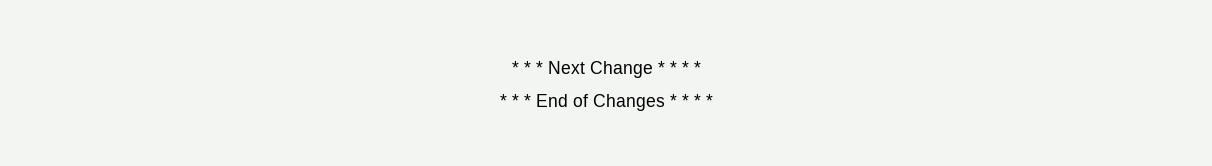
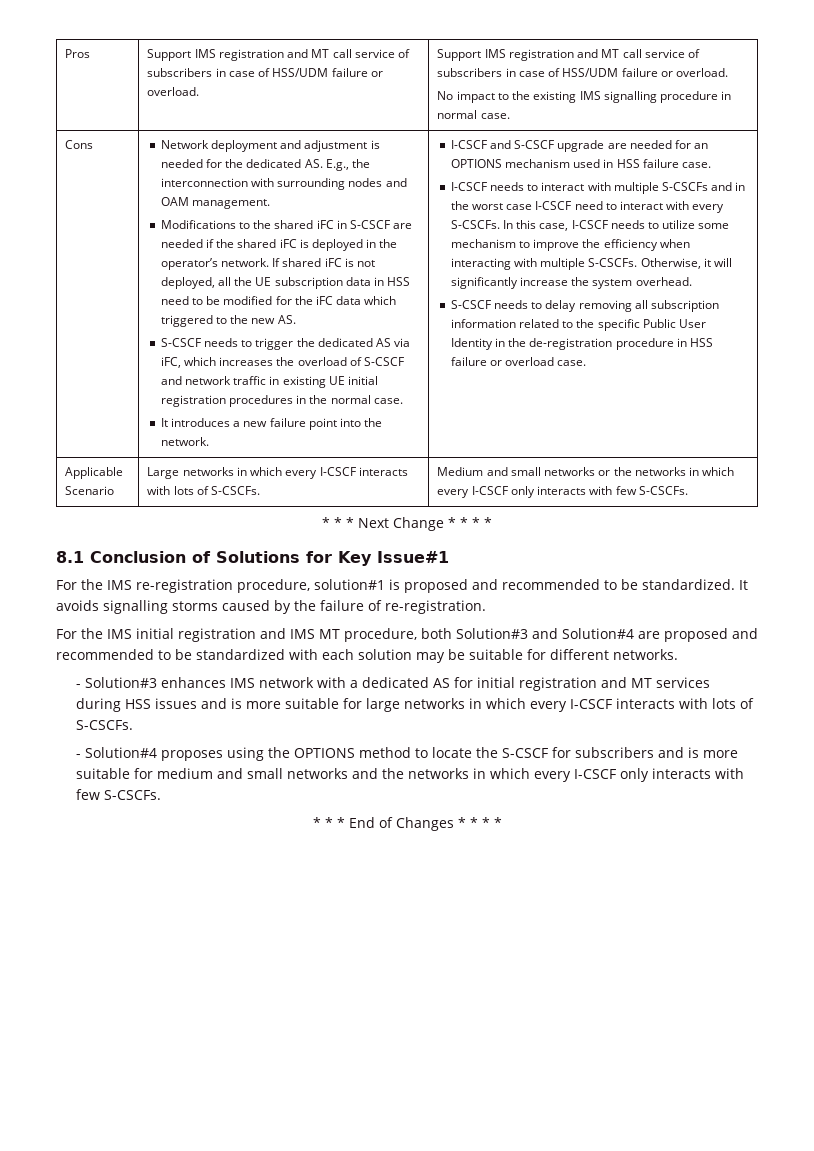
(511, 67) none -> [65,49,91,58] [147,49,411,61] [147,68,383,77] [147,87,200,96] [437,49,701,61] [437,68,729,77] [437,91,732,103] [437,110,510,119] [65,140,94,149] [160,140,380,152] [160,159,370,171] [160,178,407,190] [160,197,270,209] [160,220,413,229] [160,239,398,251] [160,258,375,270] [160,277,411,289] [160,296,397,305] [160,315,296,327] [160,338,411,350] [160,357,404,368] [160,376,378,388] [160,395,403,407] [160,418,383,430] [160,437,209,446] [450,140,709,152] [450,159,711,168] [450,182,746,194] [450,201,725,213] [450,220,730,231] [450,239,690,251] [450,258,732,270] [450,277,692,289] [450,300,719,312] [450,319,706,331] [450,338,713,350] [450,357,587,366] [65,467,124,479] [65,486,115,495] [147,467,408,479] [147,486,261,495] [437,467,735,476] [437,486,688,498] Pros | Support IMS registration and MT call service of subscribers in case of HSS/UDM failure or overload. | Support IMS registration and MT call service of subscribers in case of HSS/UDM failure or overload. // No impact to the existing IMS signalling procedure in normal case. // Cons | Network deployment and adjustment is needed for the dedicated AS. E.g., the interconnection with surrounding nodes and OAM management. // Modifications to the shared iFC in S-CSCF are needed if the shared iFC is deployed in the operator’s network. If shared iFC is not deployed, all the UE subscription data in HSS need to be modified for the iFC data which triggered to the new AS. // S-CSCF needs to trigger the dedicated AS via iFC, which increases the overload of S-CSCF and network traffic in existing UE initial registration procedures in the normal case. // It introduces a new failure point into the network. | I-CSCF and S-CSCF upgrade are needed for an OPTIONS mechanism used in HSS failure case. // I-CSCF needs to interact with multiple S-CSCFs and in the worst case I-CSCF need to interact with every S-CSCFs. In this case, I-CSCF needs to utilize some mechanism to improve the efficiency when interacting with multiple S-CSCFs. Otherwise, it will significantly increase the system overhead. // S-CSCF needs to delay removing all subscription information related to the specific Public User Identity in the de-registration procedure in HSS failure or overload case. // Applicable Scenario | Large networks in which every I-CSCF interacts with lots of S-CSCFs. | Medium and small networks or the networks in which every I-CSCF only interacts with few S-CSCFs. //
(701, 67) none -> [56,551,449,566] [56,579,748,593] [56,600,486,614] [56,628,758,642] [56,649,678,663] [75,677,710,691] [75,698,754,712] [75,720,133,730] [75,747,738,761] [75,768,744,782] [75,789,161,800] // 8.1 Conclusion of Solutions for Key Issue#1 // For the IMS re-registration procedure, solution#1 is proposed and recommended to be standardized. It avoids signalling storms caused by the failure of re-registration. // For the IMS initial registration and IMS MT procedure, both Solution#3 and Solution#4 are proposed and recommended to be standardized with each solution may be suitable for different networks. // - Solution#3 enhances IMS network with a dedicated AS for initial registration and MT services during HSS issues and is more suitable for large networks in which every I-CSCF interacts with lots of S-CSCFs. // - Solution#4 proposes using the OPTIONS method to locate the S-CSCF for subscribers and is more suitable for medium and small networks and the networks in which every I-CSCF only interacts with few S-CSCFs.

